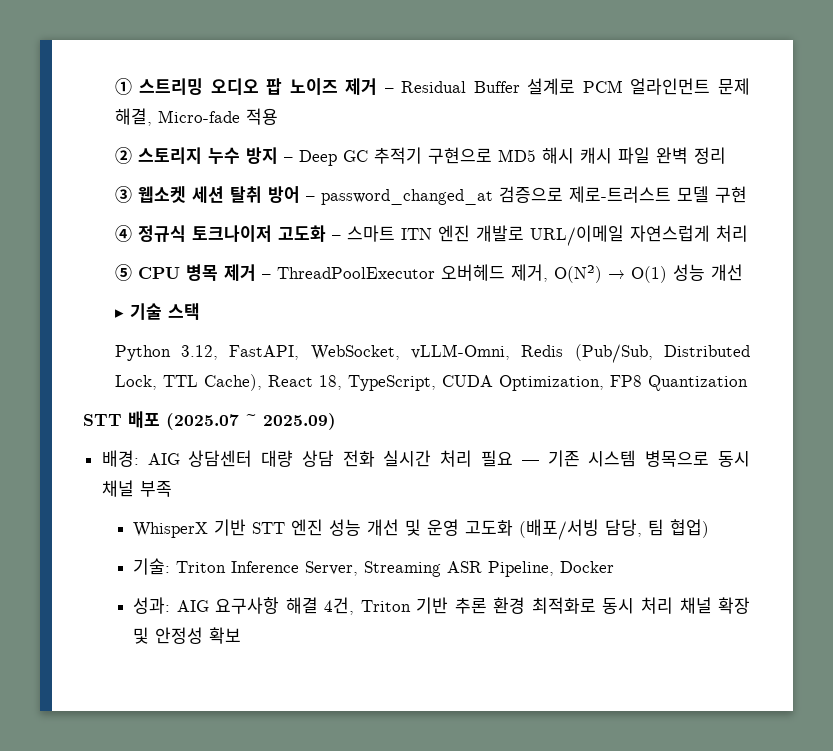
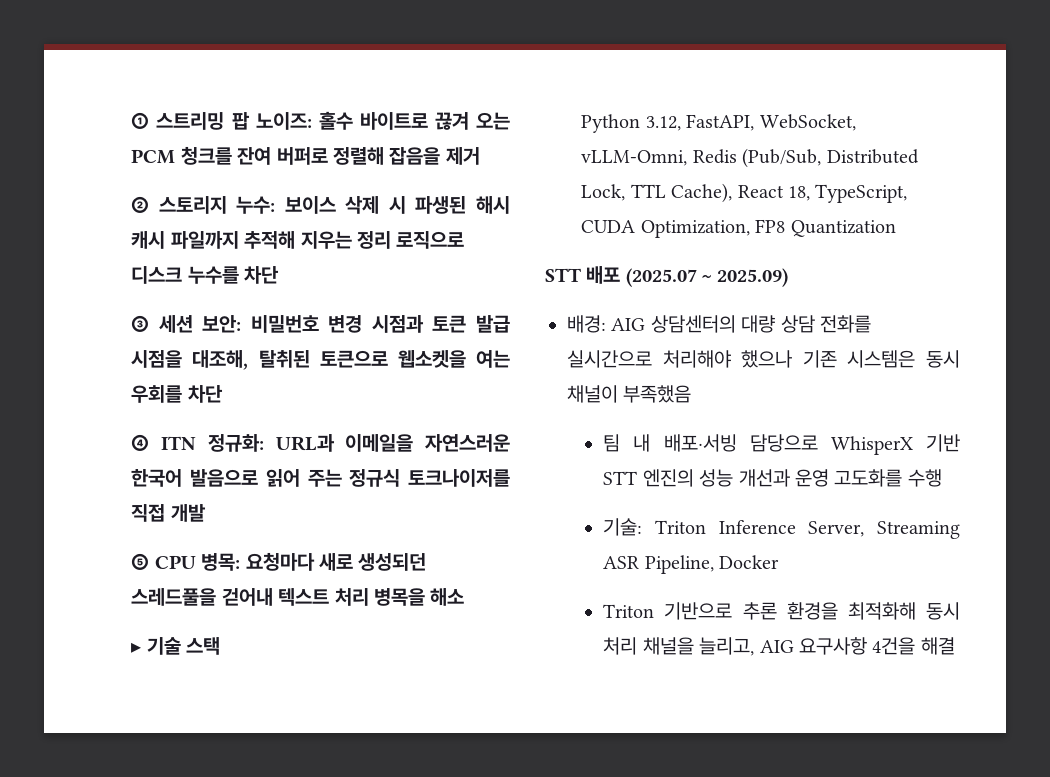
[210,78,750,95] [114,108,278,126] [114,147,726,166] [114,186,747,205] [114,225,748,246] [114,264,743,283] 오디오 팝 노이즈 제거 – Residual Buffer 설계로 PCM 얼라인먼트 문제 해결, Micro-fade 적용 // ② 스토리지 누수 방지 – Deep GC 추적기 구현으로 MD5 해시 캐시 파일 완벽 정리 // ③ 웹소켓 세션 탈취 방어 – password_changed_at 검증으로 제로-트러스트 모델 구현 // ④ 정규식 토크나이저 고도화 – 스마트 ITN 엔진 개발로 URL/이메일 자연스럽게 처리 // ⑤ CPU 병목 제거 – ThreadPoolExecutor 오버헤드 제거, O(N²) → O(1) 성능 개선 -> [231,111,510,130] [131,146,480,165] [131,196,510,214] [131,231,465,249] [131,266,280,284] [131,315,511,333] [131,350,510,370] [131,385,223,403] [131,434,510,452] [131,469,510,487] [131,504,206,522] [131,552,427,571] [131,588,465,606] 팝 노이즈: 홀수 바이트로 끊겨 오는 PCM 청크를 잔여 버퍼로 정렬해 잡음을 제거 // ② 스토리지 누수: 보이스 삭제 시 파생된 해시 캐시 파일까지 추적해 지우는 정리 로직으로 디스크 누수를 차단 // ③ 세션 보안: 비밀번호 변경 시점과 토큰 발급 시점을 대조해, 탈취된 토큰으로 웹소켓을 여는 우회를 차단 // ④ ITN 정규화: URL과 이메일을 자연스러운 한국어 발음으로 읽어 주는 정규식 토크나이저를 직접 개발 // ⑤ CPU 병목: 요청마다 새로 생성되던 스레드풀을 걷어내 텍스트 처리 병목을 해소
[188,450,253,467] 상담센터 -> [650,315,736,333] 상담센터의
[342,450,750,467] [101,480,172,497] [133,519,710,540] 전화 실시간 처리 필요 — 기존 시스템 병목으로 동시 채널 부족 // WhisperX 기반 STT 엔진 성능 개선 및 운영 고도화 (배포/서빙 담당, 팀 협업) -> [820,315,871,333] [567,350,960,368] [567,385,692,403] [603,434,960,455] [603,469,942,487] 전화를 실시간으로 처리해야 했으나 기존 시스템은 동시 채널이 부족했음 // 팀 내 배포·서빙 담당으로 WhisperX 기반 STT 엔진의 성능 개선과 운영 고도화를 수행
[133,597,750,615] [133,627,242,644] 성과: AIG 요구사항 해결 4건, Triton 기반 추론 환경 최적화로 동시 처리 채널 확장 및 안정성 확보 -> [603,602,960,620] [603,637,955,656] Triton 기반으로 추론 환경을 최적화해 동시 처리 채널을 늘리고, AIG 요구사항 4건을 해결

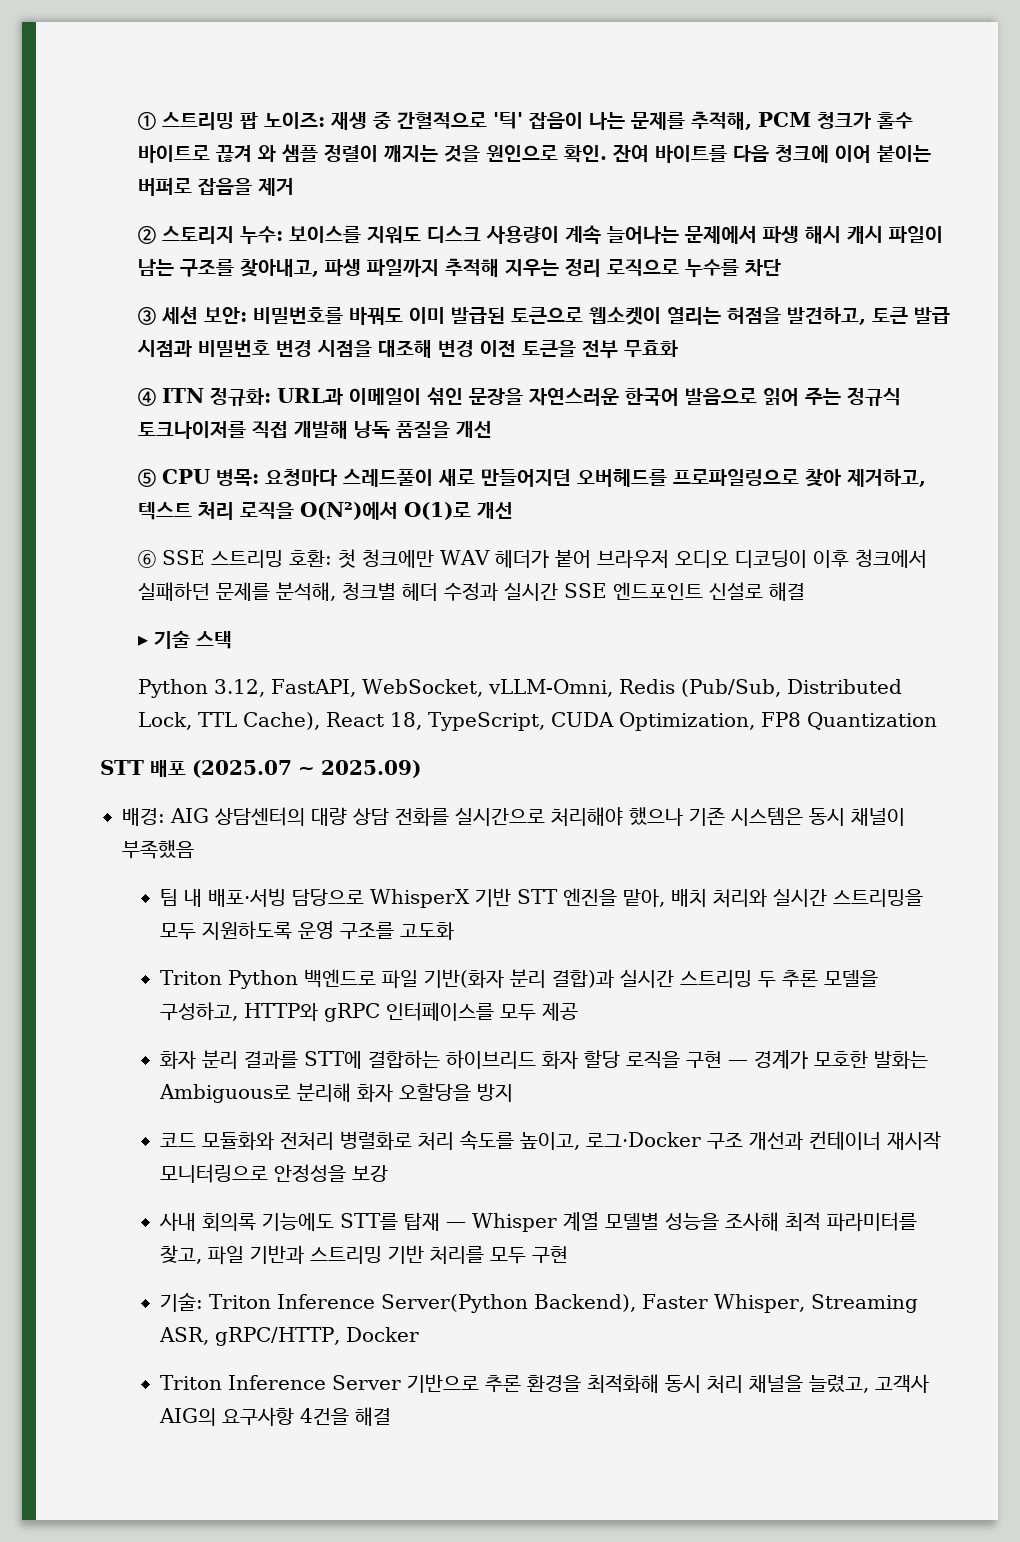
[318,111,510,130] [131,146,384,165] 홀수 바이트로 끊겨 오는 PCM 청크를 잔여 버퍼로 정렬해 -> [330,111,913,130] [137,144,931,163] [137,178,192,196] 재생 중 간헐적으로 '틱' 잡음이 나는 문제를 추적해, PCM 청크가 홀수 바이트로 끊겨 와 샘플 정렬이 깨지는 것을 원인으로 확인. 잔여 바이트를 다음 청크에 이어 붙이는 버퍼로
[284,196,510,214] [131,231,166,249] 보이스 삭제 시 파생된 해시 캐시 -> [288,225,943,245] [137,259,361,277] 보이스를 지워도 디스크 사용량이 계속 늘어나는 문제에서 파생 해시 캐시 파일이 남는 구조를 찾아내고, 파생
[131,266,183,284] 디스크 -> (679, 267) none
[250,315,511,333] [131,350,510,370] [131,385,223,403] 비밀번호 변경 시점과 토큰 발급 시점을 대조해, 탈취된 토큰으로 웹소켓을 여는 우회를 차단 -> [252,307,950,325] [136,340,678,358] 비밀번호를 바꿔도 이미 발급된 토큰으로 웹소켓이 열리는 허점을 발견하고, 토큰 발급 시점과 비밀번호 변경 시점을 대조해 변경 이전 토큰을 전부 무효화
[345,434,414,452] 이메일을 -> [348,387,523,406] 이메일이 섞인 문장을
[170,504,206,522] 개발 -> [293,421,492,439] 개발해 낭독 품질을 개선
[318,553,427,571] [131,588,465,606] 새로 생성되던 스레드풀을 걷어내 텍스트 처리 병목을 해소 -> [342,469,926,487] [137,502,513,520] [137,549,927,568] [137,582,805,601] 스레드풀이 새로 만들어지던 오버헤드를 프로파일링으로 찾아 제거하고, 텍스트 처리 로직을 O(N²)에서 O(1)로 개선 // ⑥ SSE 스트리밍 호환: 첫 청크에만 WAV 헤더가 붙어 브라우저 오디오 디코딩이 이후 청크에서 실패하던 문제를 분석해, 청크별 헤더 수정과 실시간 SSE 엔드포인트 신설로 해결
[642,469,942,487] [603,518,960,539] [603,555,714,574] 엔진의 성능 개선과 운영 고도화를 수행 // 기술: Triton Inference Server, Streaming ASR Pipeline, -> [562,888,923,907] [159,920,454,940] [159,969,878,989] [159,1002,578,1022] [159,1050,928,1069] [158,1083,513,1103] [159,1130,941,1150] [159,1164,388,1183] [158,1212,917,1232] [159,1245,568,1265] [159,1293,918,1313] [158,1327,340,1346] 엔진을 맡아, 배치 처리와 실시간 스트리밍을 모두 지원하도록 운영 구조를 고도화 // Triton Python 백엔드로 파일 기반(화자 분리 결합)과 실시간 스트리밍 두 추론 모델을 구성하고, HTTP와 gRPC 인터페이스를 모두 제공 // 화자 분리 결과를 STT에 결합하는 하이브리드 화자 할당 로직을 구현 — 경계가 모호한 발화는 Ambiguous로 분리해 화자 오할당을 방지 // 코드 모듈화와 전처리 병렬화로 처리 속도를 높이고, 로그·Docker 구조 개선과 컨테이너 재시작 모니터링으로 안정성을 보강 // 사내 회의록 기능에도 STT를 탑재 — Whisper 계열 모델별 성능을 조사해 최적 파라미터를 찾고, 파일 기반과 스트리밍 기반 처리를 모두 구현 // 기술: Triton Inference Server(Python Backend), Faster Whisper, Streaming ASR, gRPC/HTTP,
(655, 611) none -> [227,1375,401,1390] Inference Server
[699,637,794,656] 늘리고, AIG -> [808,1374,929,1393] [158,1408,216,1426] 늘렸고, 고객사 AIG의

